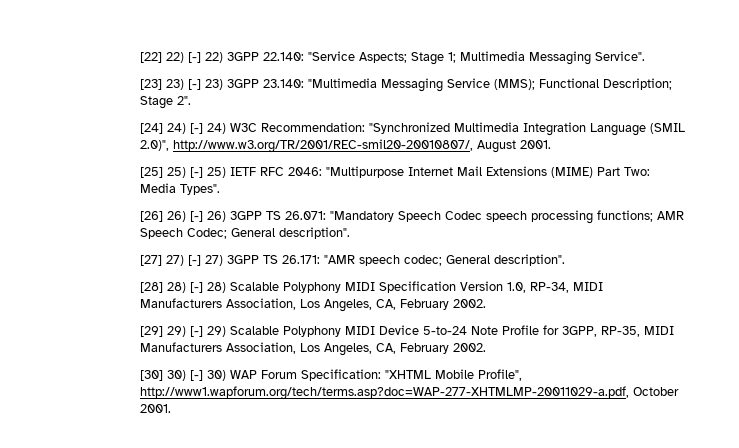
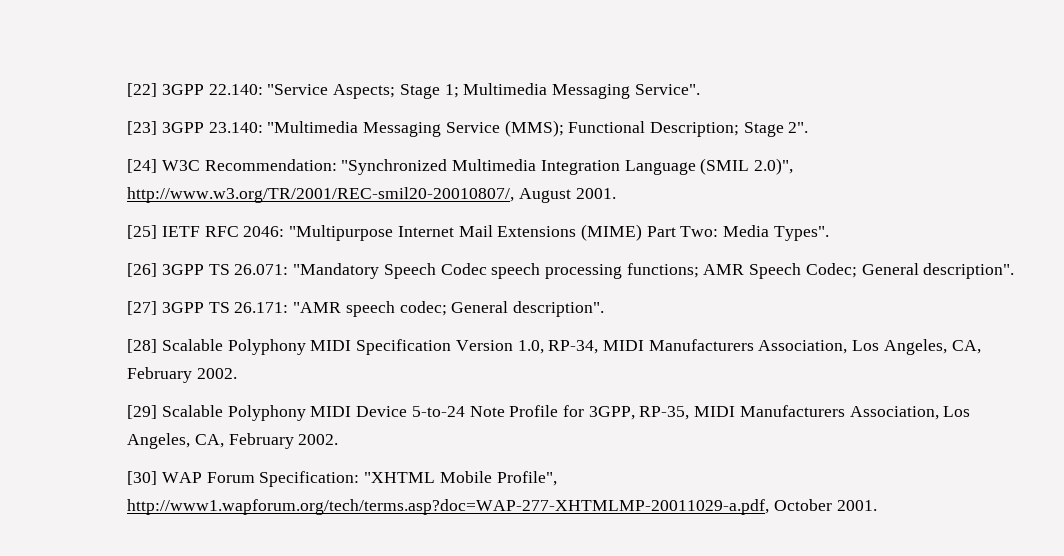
[165,52,223,63] 22) [-] 22) -> (158, 90) none
[165,79,223,90] 23) [-] 23) -> (158, 128) none
[166,123,226,134] 24) [-] 24) -> (158, 166) none
[166,167,226,178] 25) [-] 25) -> (158, 232) none
[166,211,226,222] 26) [-] 26) -> (158, 270) none
[165,255,223,266] 27) [-] 27) -> (158, 308) none
[166,282,226,293] 28) [-] 28) -> (158, 346) none
[166,326,226,337] 29) [-] 29) -> (158, 412) none
[166,370,226,381] 30) [-] 30) -> (158, 478) none

